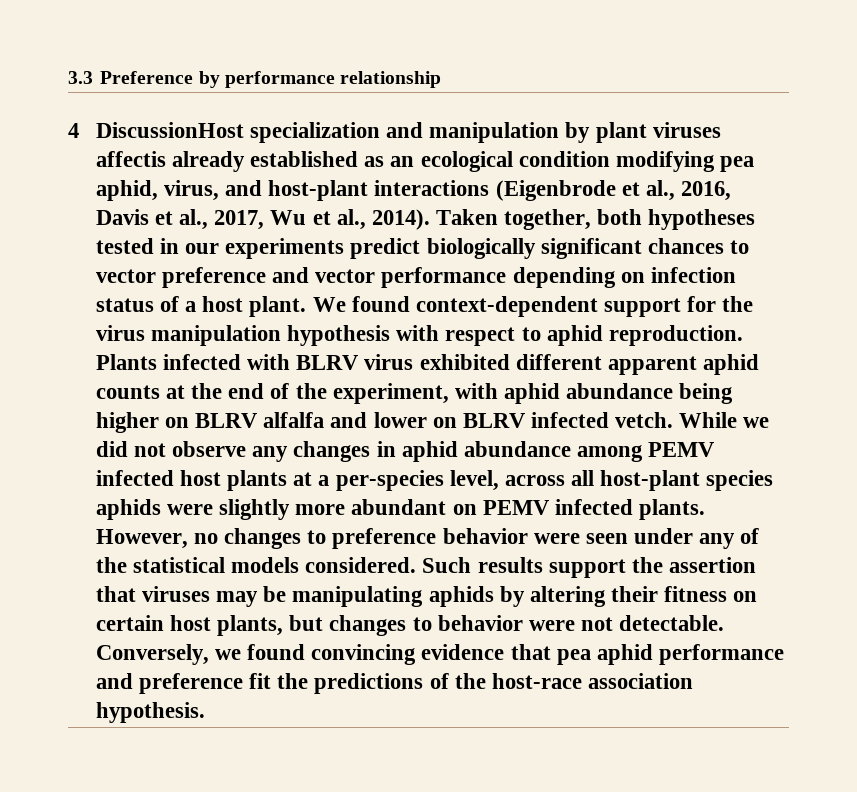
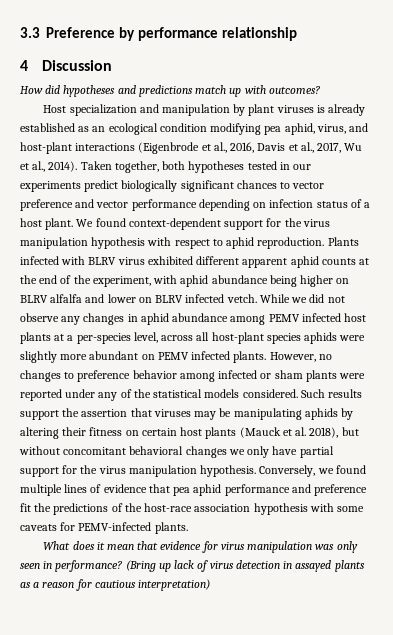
[96,122,245,138] DiscussionHost -> [42,60,113,71] [20,85,320,97] [43,105,67,113] Discussion // How did hypotheses and predictions match up with outcomes? // Host
[96,151,167,167] affectis -> [316,105,325,113] is
[533,533,628,544] were seen -> [179,370,366,382] [20,389,62,401] among infected or sham plants were reported
[217,615,724,636] [96,644,417,665] plants, but changes to behavior were not detectable. Conversely, we found convincing -> [205,427,359,439] [19,446,334,458] [20,465,366,477] [20,484,102,496] plants (Mauck et al. 2018), but without concomitant behavioral changes we only have partial support for the virus manipulation hypothesis. Conversely, we found multiple lines of
[96,702,206,723] hypothesis. -> [253,503,365,515] [20,522,188,534] [43,541,358,553] [20,560,365,572] [20,579,211,591] hypothesis with some caveats for PEMV-infected plants. // What does it mean that evidence for virus manipulation was only seen in performance? (Bring up lack of virus detection in assayed plants as a reason for cautious interpretation)

